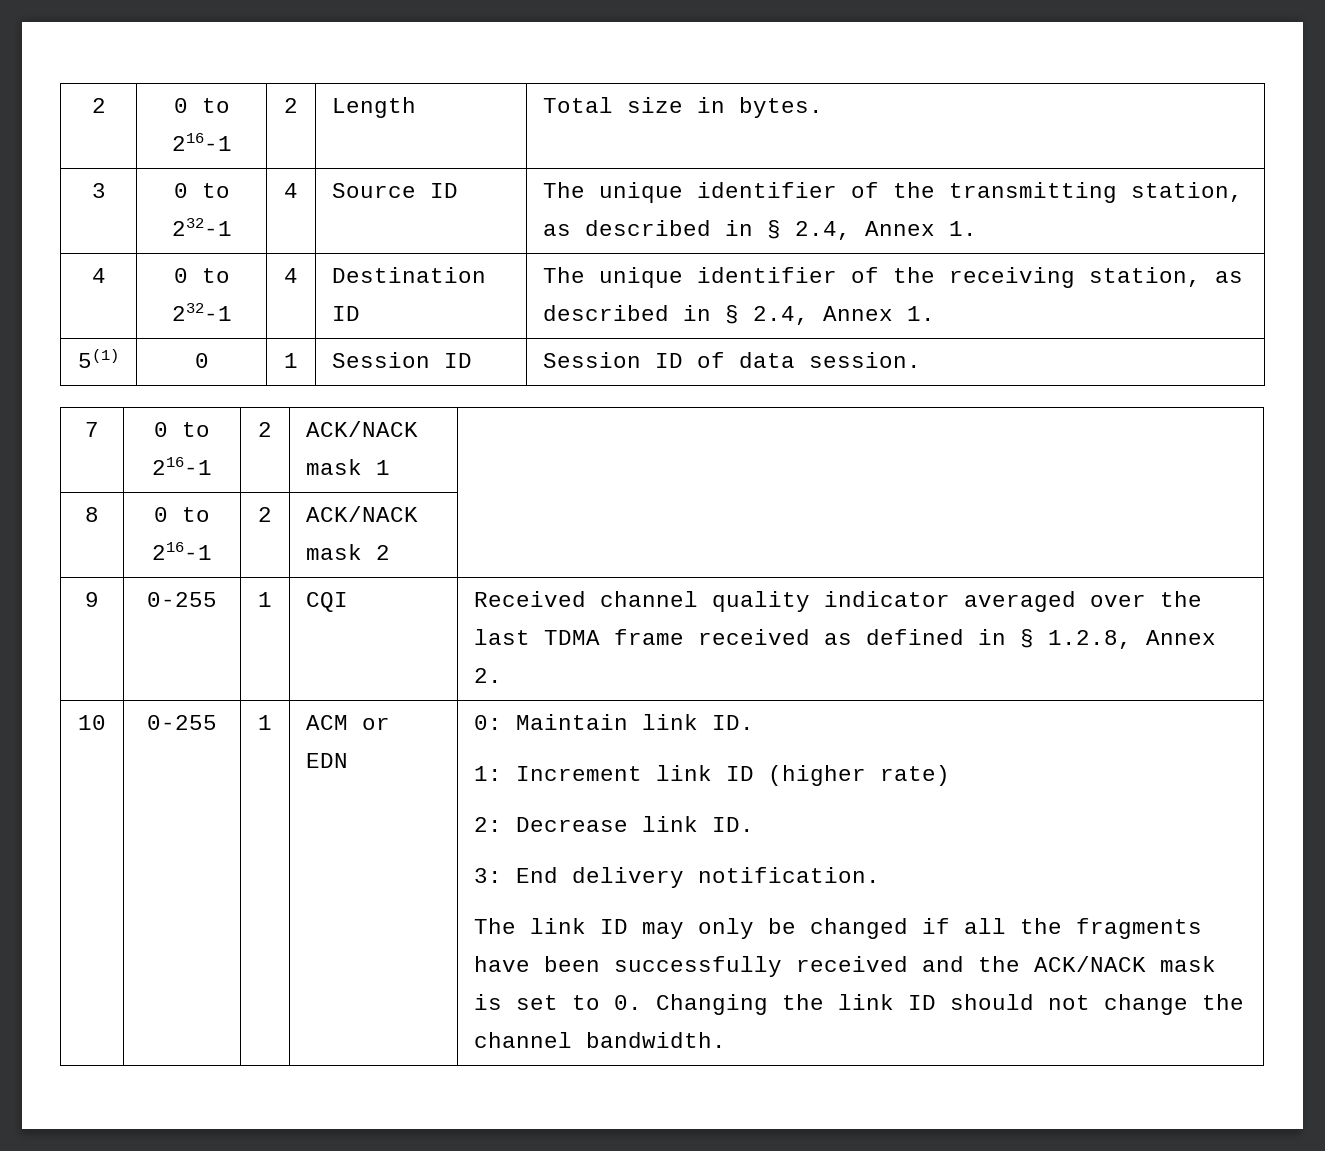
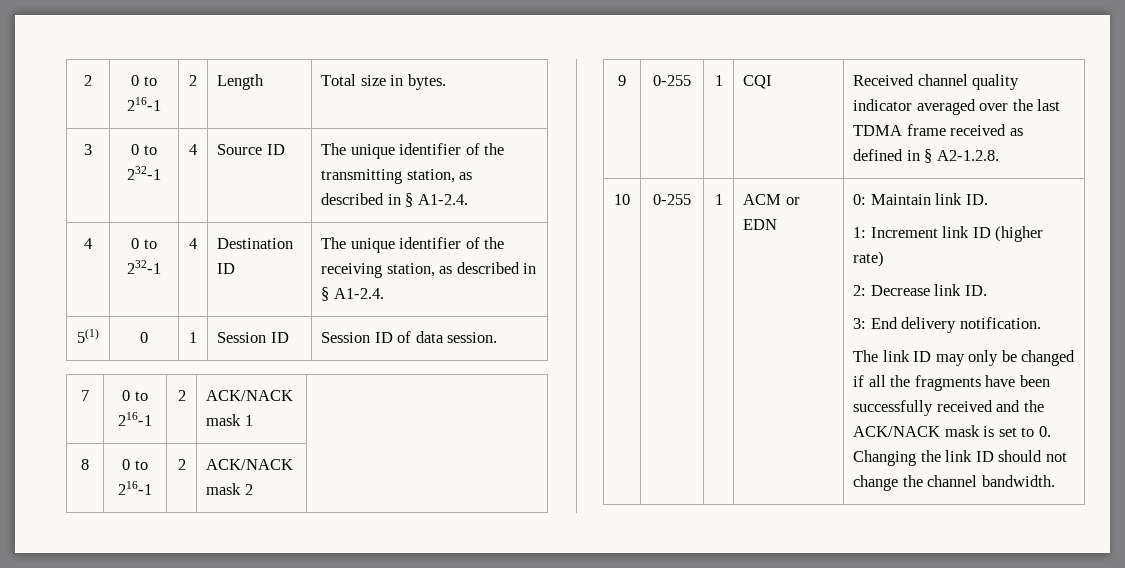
[795,221,978,240] 2.4, Annex 1. -> [417,194,468,205] A1-2.4.
[753,306,936,325] 2.4, Annex 1. -> [333,288,384,299] A1-2.4.
[1048,630,1217,649] [474,668,503,683] 1.2.8, Annex 2. -> [936,150,999,161] A2-1.2.8.

